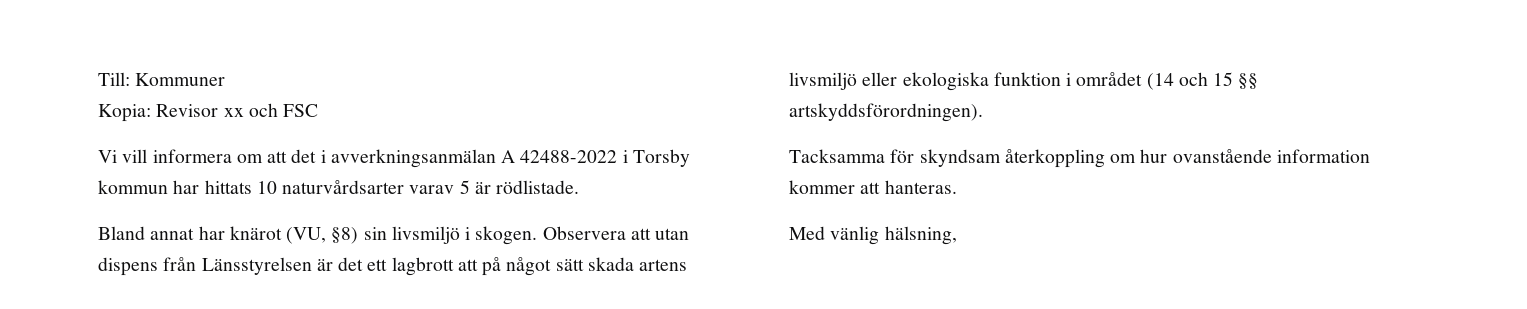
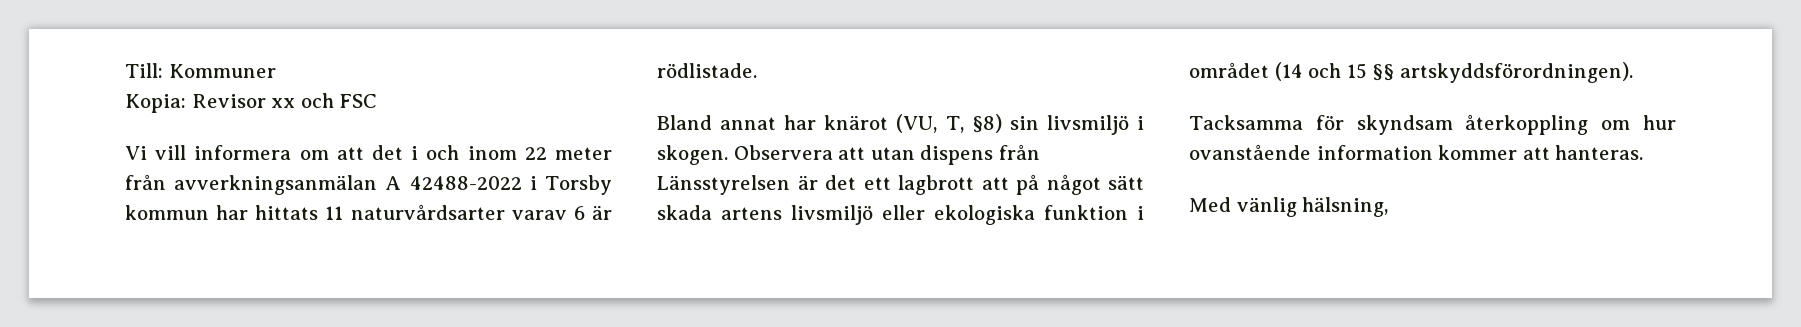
(326, 156) none -> [426,145,612,160] [125,174,166,190] och inom 22 meter från
[256,181,277,194] 10 -> [325,206,344,220] 11
[459,180,470,194] 5 -> [573,206,585,220] 6
(327, 235) none -> [945,116,964,133] T,

